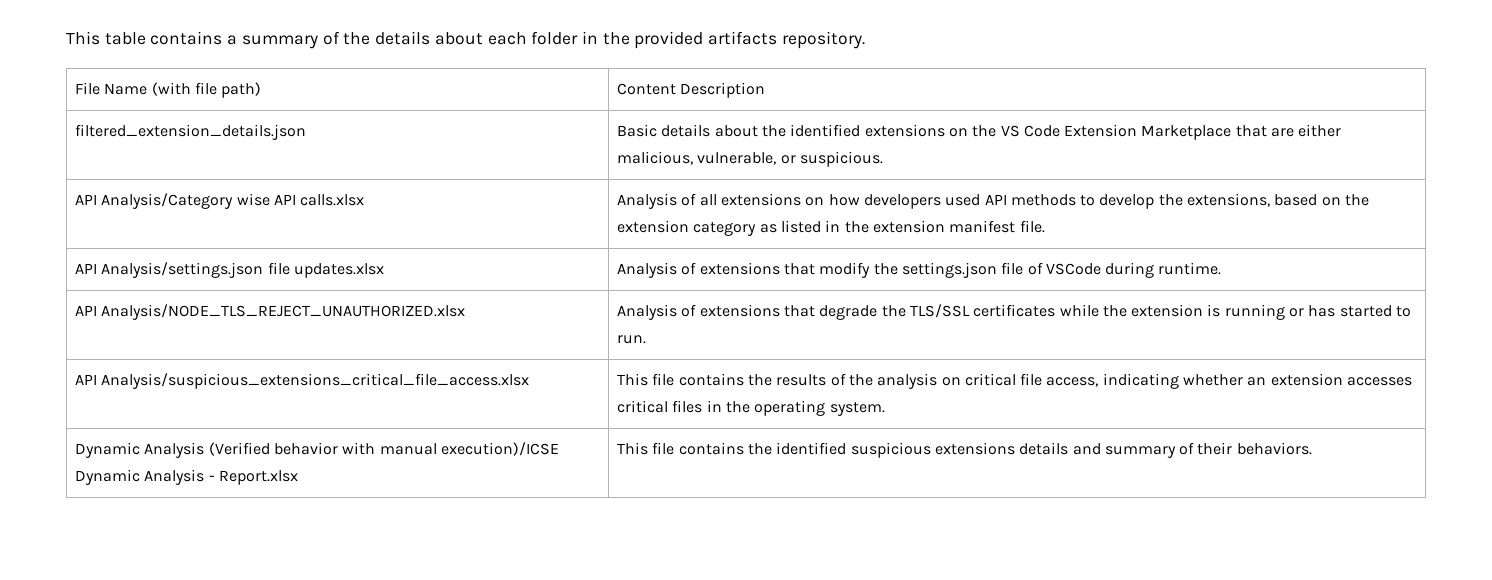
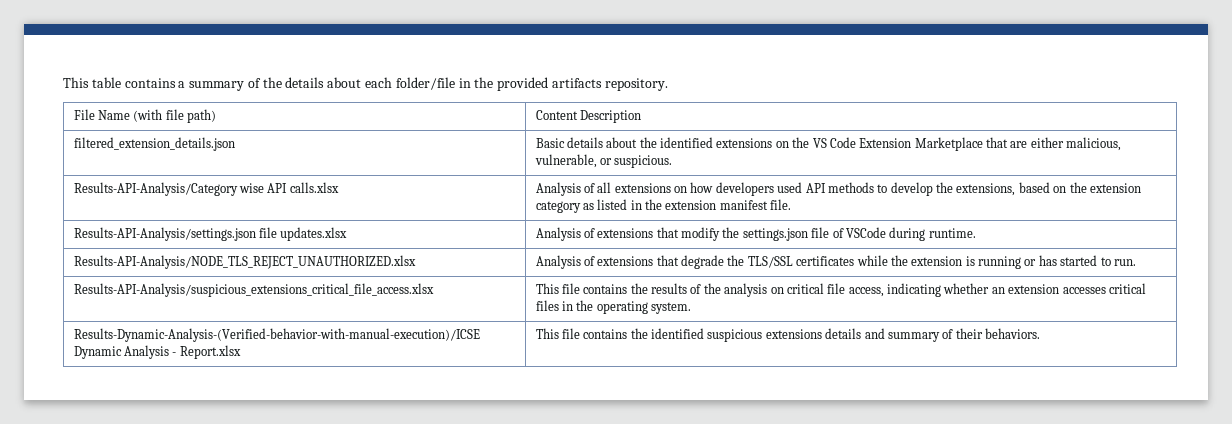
[531,31,579,45] folder -> [395,77,455,90] folder/file
[74,193,234,209] API Analysis/Category -> [73,182,238,196] Results-API-Analysis/Category
[74,262,264,278] API Analysis/settings.json -> [73,227,256,241] Results-API-Analysis/settings.json
[74,304,466,320] API Analysis/NODE_TLS_REJECT_UNAUTHORIZED.xlsx -> [73,255,416,269] Results-API-Analysis/NODE_TLS_REJECT_UNAUTHORIZED.xlsx
[74,373,530,389] API Analysis/suspicious_extensions_critical_file_access.xlsx -> [73,283,434,297] Results-API-Analysis/suspicious_extensions_critical_file_access.xlsx
[74,442,559,458] Dynamic Analysis (Verified behavior with manual execution)/ICSE -> [73,328,480,342] Results-Dynamic-Analysis-(Verified-behavior-with-manual-execution)/ICSE

